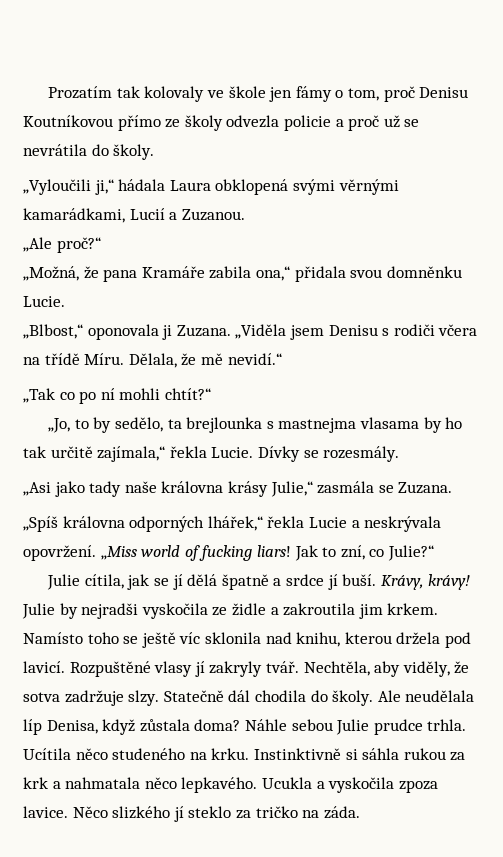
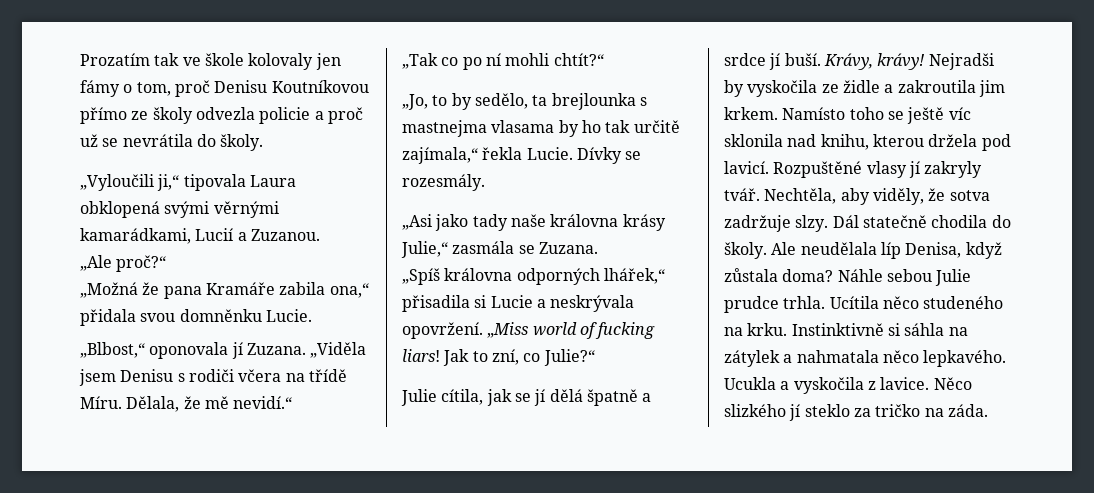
[144,86,205,102] kolovaly -> (180, 59) none
(266, 92) none -> [248,53,314,70] kolovaly
[118,179,166,191] hádala -> [183,174,246,191] tipovala
[23,266,79,281] „Možná, -> [80,282,138,298] „Možná
[162,325,173,340] ji -> [231,342,243,359] jí
[267,516,305,528] řekla -> [402,295,487,312] přisadila si
[22,603,139,619] Julie by nejradši -> [928,53,994,70] [724,80,744,97] Nejradši by
[163,690,251,702] Statečně dál -> [832,215,927,228] Dál statečně
[403,748,466,761] [23,777,48,789] rukou za krk -> [948,327,968,336] [724,350,780,367] na zátylek
[398,780,438,793] zpoza -> [867,381,876,390] z

